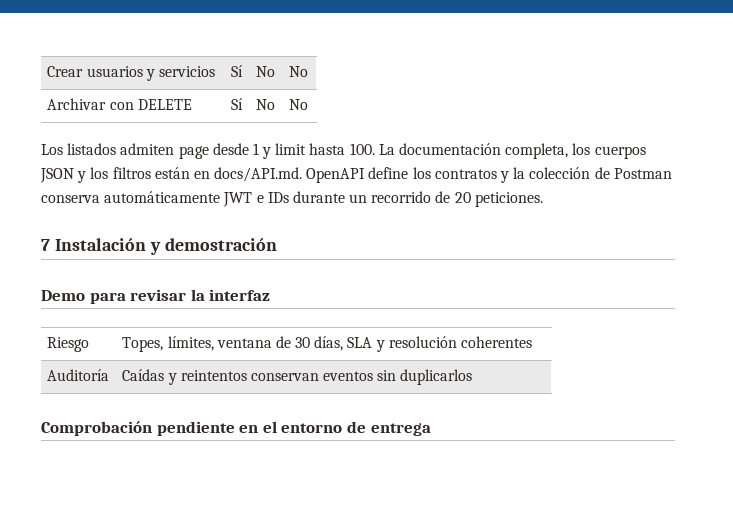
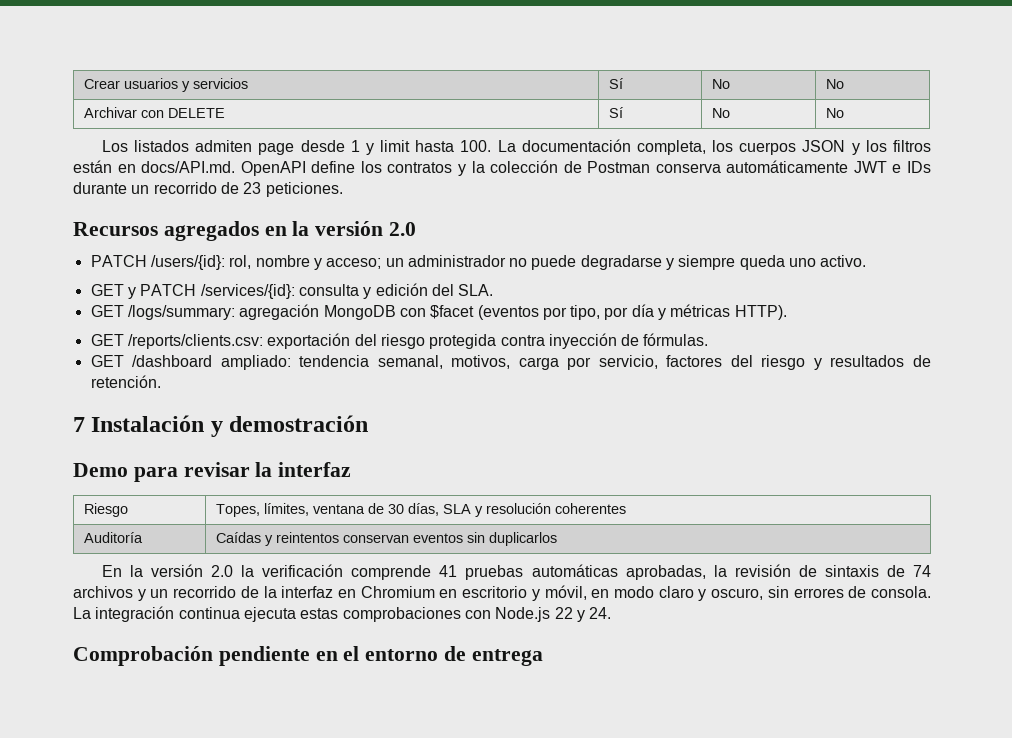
[454,192,471,203] 20 -> [243,182,262,194] 23
(543, 199) none -> [73,221,417,241] [90,255,867,270] [90,283,494,299] [90,304,787,320] [90,333,709,349] [90,355,932,370] [90,375,161,388] // Recursos agregados en la versión 2.0 // PATCH /users/{id}: rol, nombre y acceso; un administrador no puede degradarse y siempre queda uno activo. // GET y PATCH /services/{id}: consulta y edición del SLA. // GET /logs/summary: agregación MongoDB con $facet (eventos por tipo, por día y métricas HTTP). // GET /reports/clients.csv: exportación del riesgo protegida contra inyección de fórmulas. // GET /dashboard ampliado: tendencia semanal, motivos, carga por servicio, factores del riesgo y resultados de retención.
(473, 377) none -> [101,564,931,580] [73,585,931,601] [73,606,612,622] // En la versión 2.0 la verificación comprende 41 pruebas automáticas aprobadas, la revisión de sintaxis de 74 archivos y un recorrido de la interfaz en Chromium en escritorio y móvil, en modo claro y oscuro, sin errores de consola. La integración continua ejecuta estas comprobaciones con Node.js 22 y 24.

